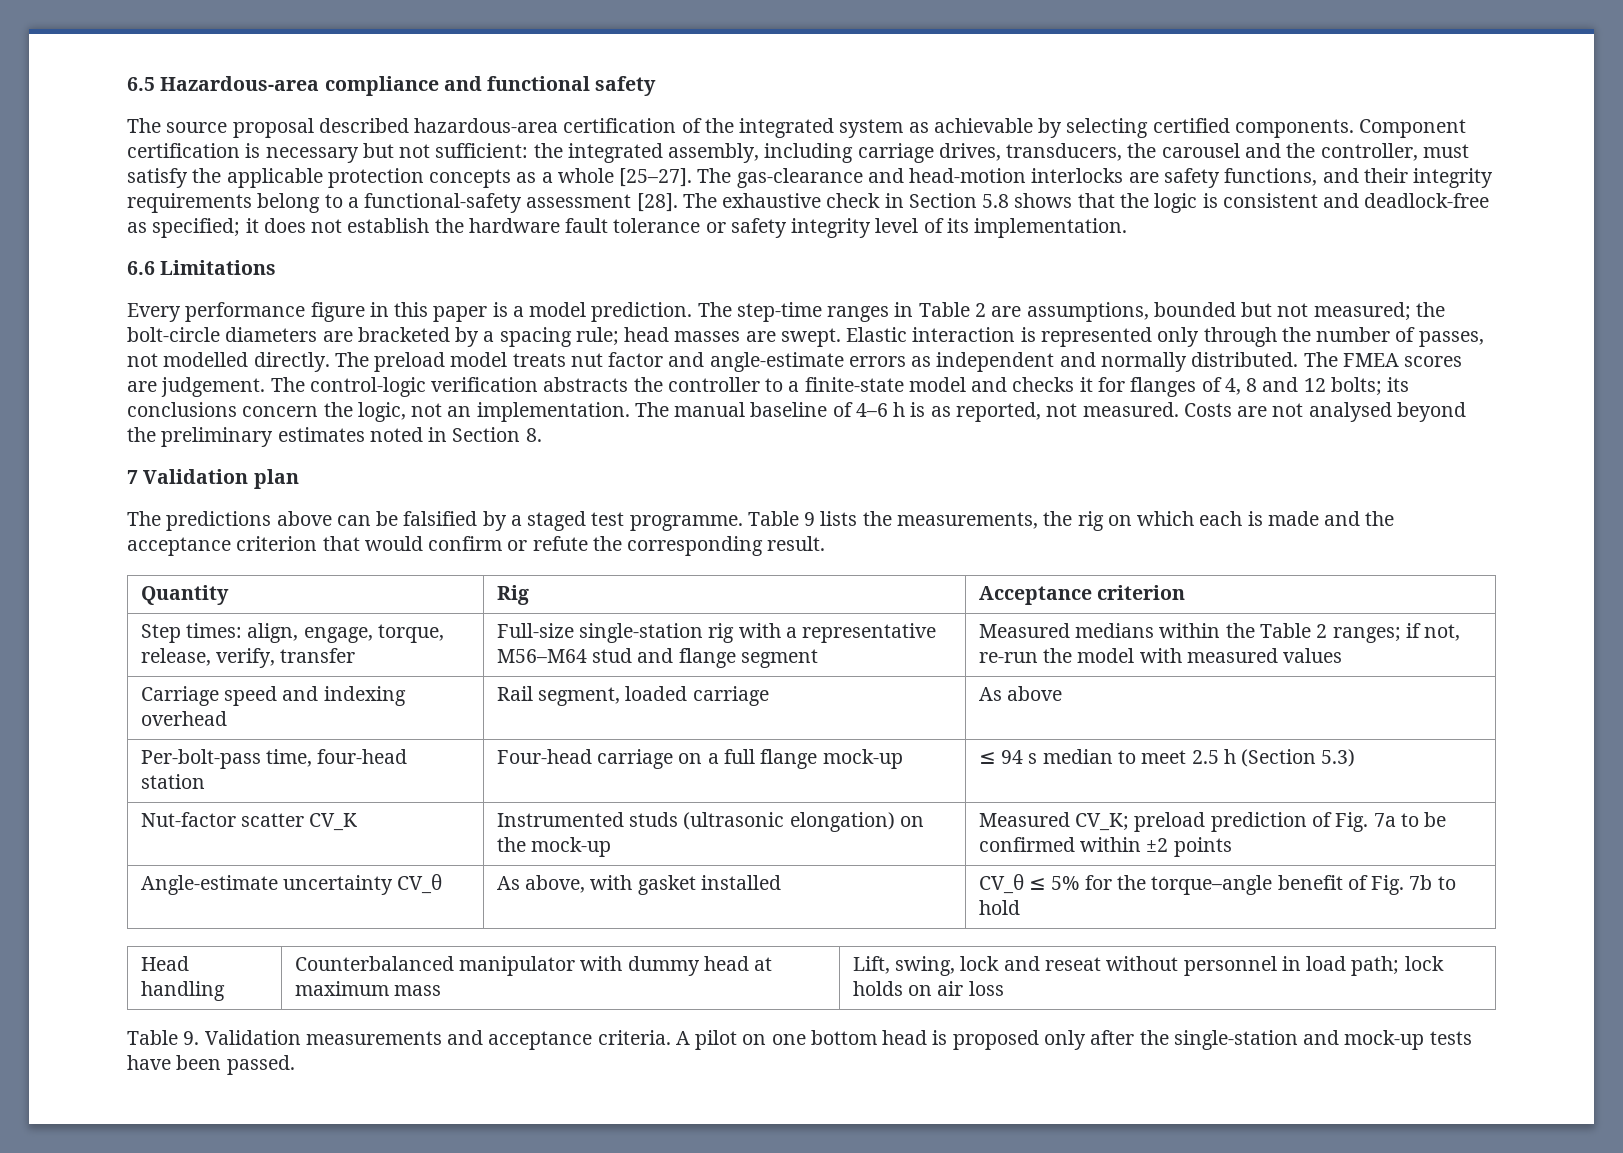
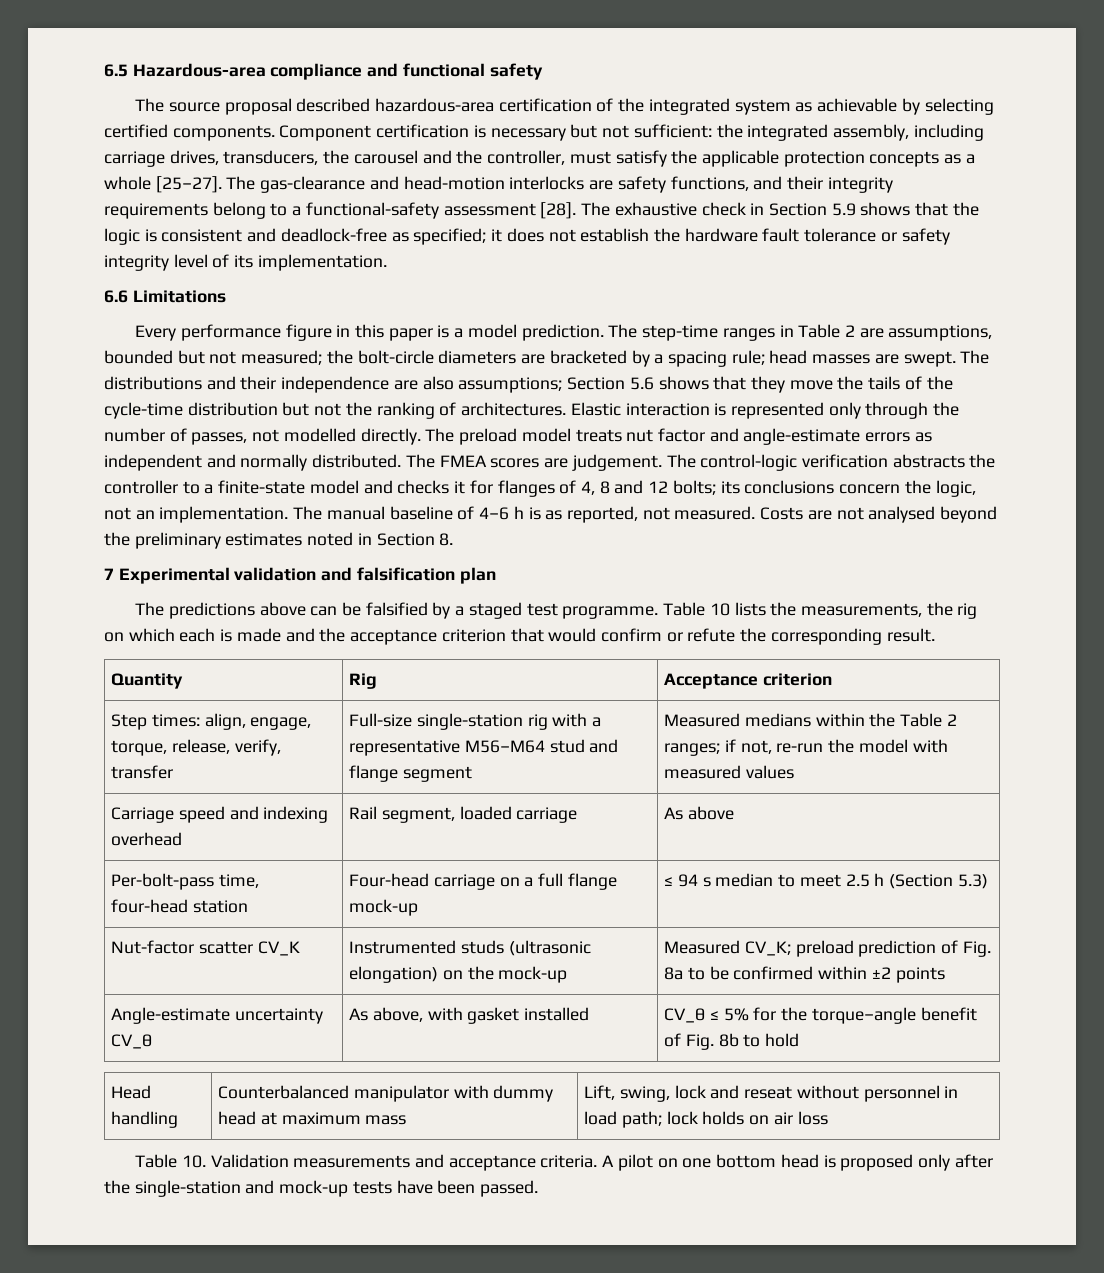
[982,194,1010,208] 5.8 -> [831,203,856,216] 5.9
(841, 337) none -> [960,350,990,364] [104,376,953,393] [104,402,567,419] The distributions and their independence are also assumptions; Section 5.6 shows that they move the tails of the cycle-time distribution but not the ranking of architectures.
[143,469,249,484] Validation -> [118,567,455,584] Experimental validation and falsification
[804,512,816,526] 9 -> [709,603,730,616] 10
[1373,813,1396,827] 7a -> [664,967,684,980] 8a
[1409,875,1433,890] 7b -> [718,1033,739,1047] 8b
[183,1031,200,1045] 9. -> [181,1155,206,1168] 10.

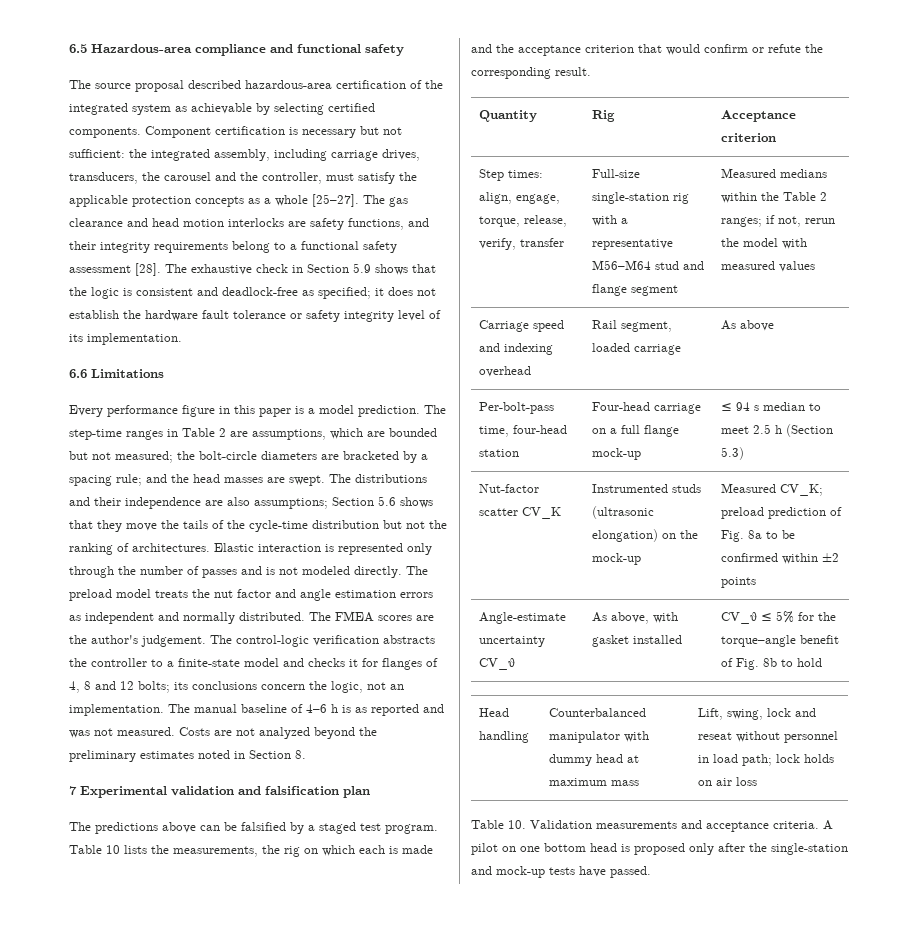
[260,176,505,193] gas-clearance and head-motion -> [389,197,408,207] [69,218,224,227] gas clearance and head motion
[305,202,439,219] functional-safety -> [301,241,397,253] functional safety
(993, 333) none -> [330,428,385,439] which are
(765, 357) none -> [146,474,189,483] and the
[191,428,356,445] passes, not modelled -> [202,566,350,578] passes and is not modeled
(622, 435) none -> [192,589,210,598] the
[743,428,861,445] angle-estimate -> [300,589,396,601] angle estimation
(569, 463) none -> [69,635,138,644] the author's
[566,506,638,523] reported, -> [371,704,444,716] [69,730,90,738] reported and was
[868,506,936,523] analysed -> [259,727,310,739] analyzed
[562,606,659,619] programme. -> [385,824,438,834] program.
[776,743,824,753] re-run -> [804,218,835,224] rerun
[437,1180,476,1194] been -> (606, 871) none

